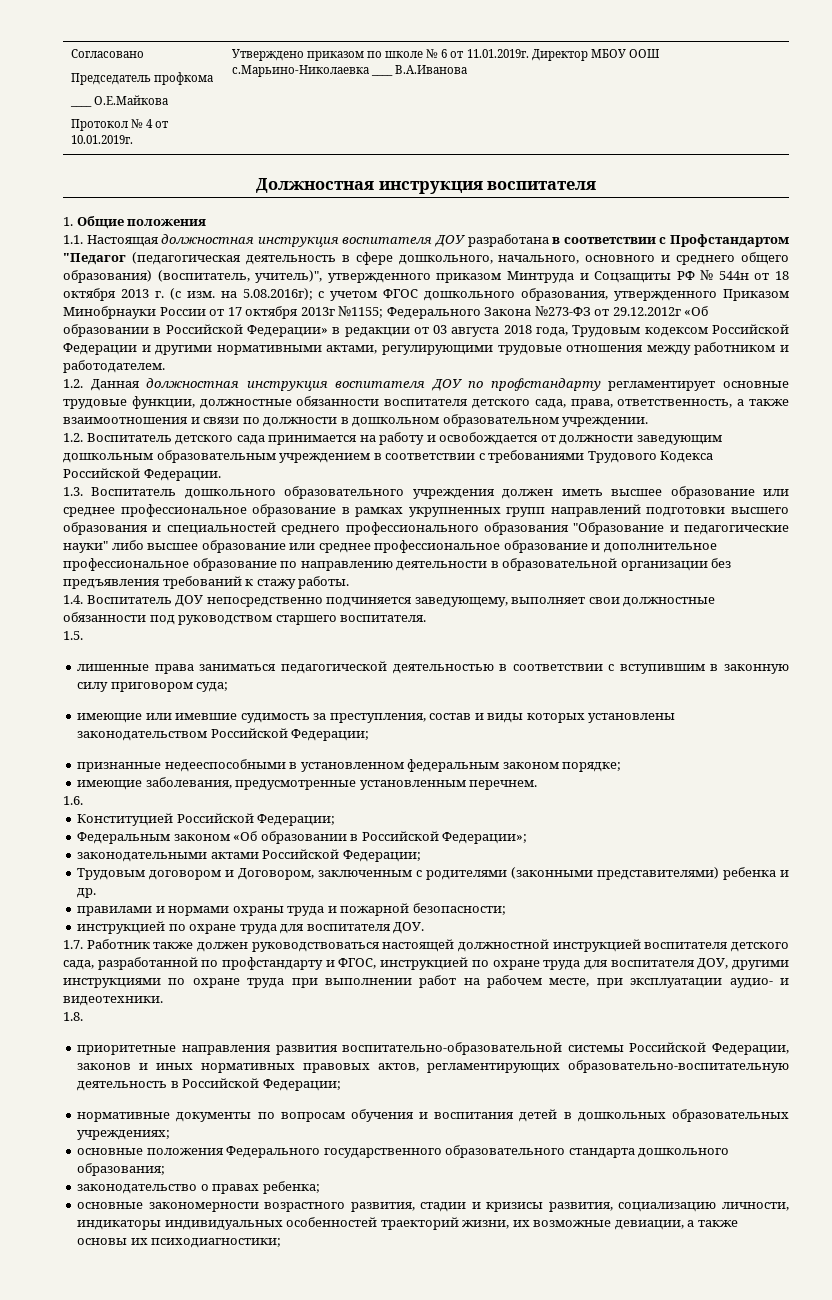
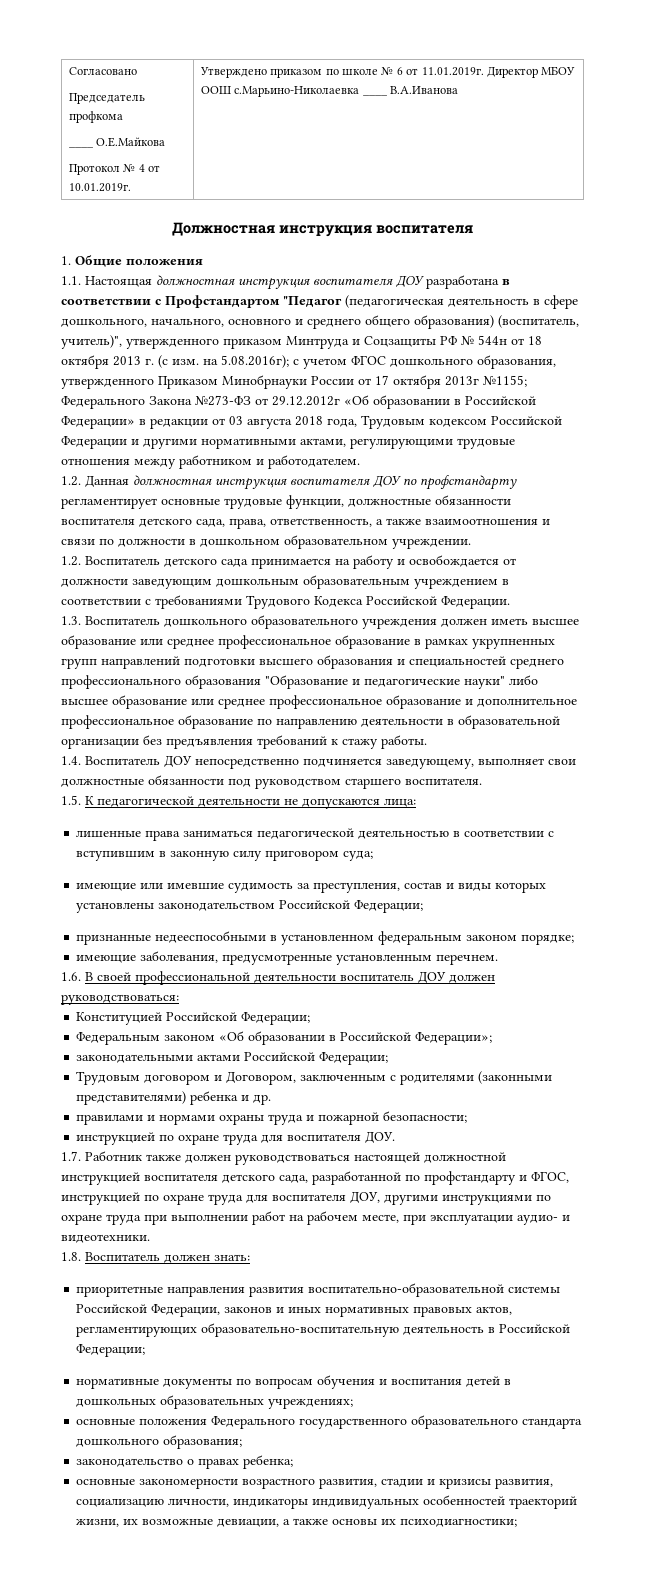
(83, 635) none -> [85,796,416,809] К педагогической деятельности не допускаются лица:
(83, 800) none -> [85,971,495,985] [61,994,179,1005] В своей профессиональной деятельности воспитатель ДОУ должен руководствоваться:
(83, 1016) none -> [85,1252,250,1263] Воспитатель должен знать:

